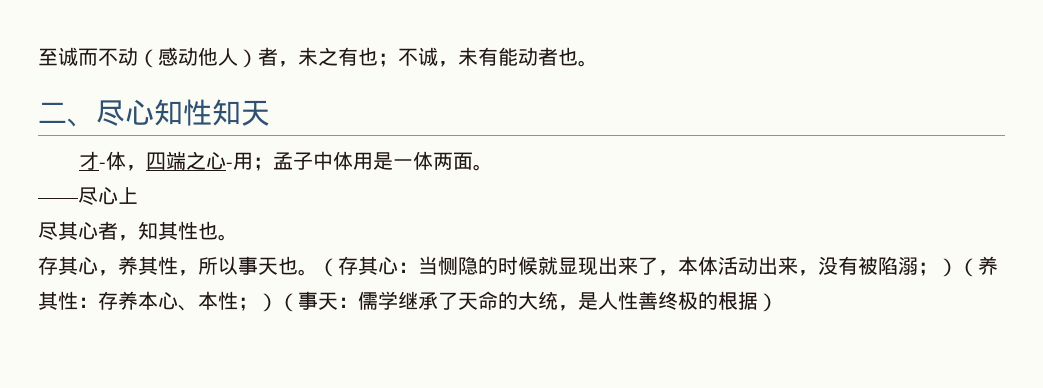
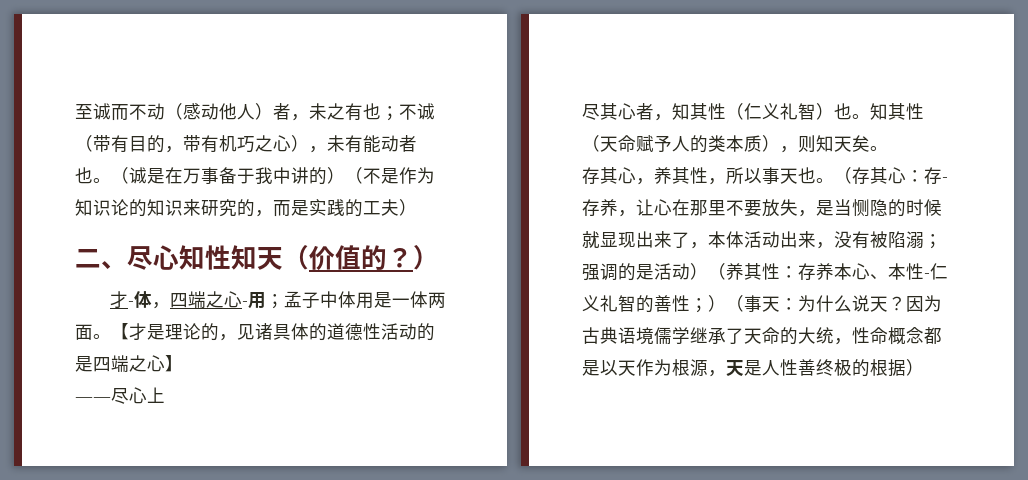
[438,47,598,67] ，未有能动者也。 -> [75,135,417,153] [75,167,435,185] [75,199,417,217] （带有目的，带有机巧之心），未有能动者也。（诚是在万事备于我中讲的）（不是作为知识论的知识来研究的，而是实践的工夫）
(270, 113) none -> [283,245,439,270] （价值的？）
(494, 167) none -> [111,323,435,341] [75,355,183,372] 【才是理论的，见诸具体的道德性活动的是四端之心】
[198,221,218,240] 也 -> [726,103,924,120] [582,135,870,153] （仁义礼智）也。知其性（天命赋予人的类本质），则知天矣
(418, 267) none -> [924,167,948,184] [582,199,834,217] 存-存养，让心在那里不要放失，是
(938, 269) none -> [582,263,690,281] 强调的是活动
[238,291,358,312] ；）（事天： -> [924,263,948,280] [582,295,942,313] [582,327,654,345] -仁义礼智的善性；）（事天：为什么说天？因为古典语境
(578, 308) none -> [852,327,942,345] [582,359,744,377] 性命概念都是以天作为根源，天

